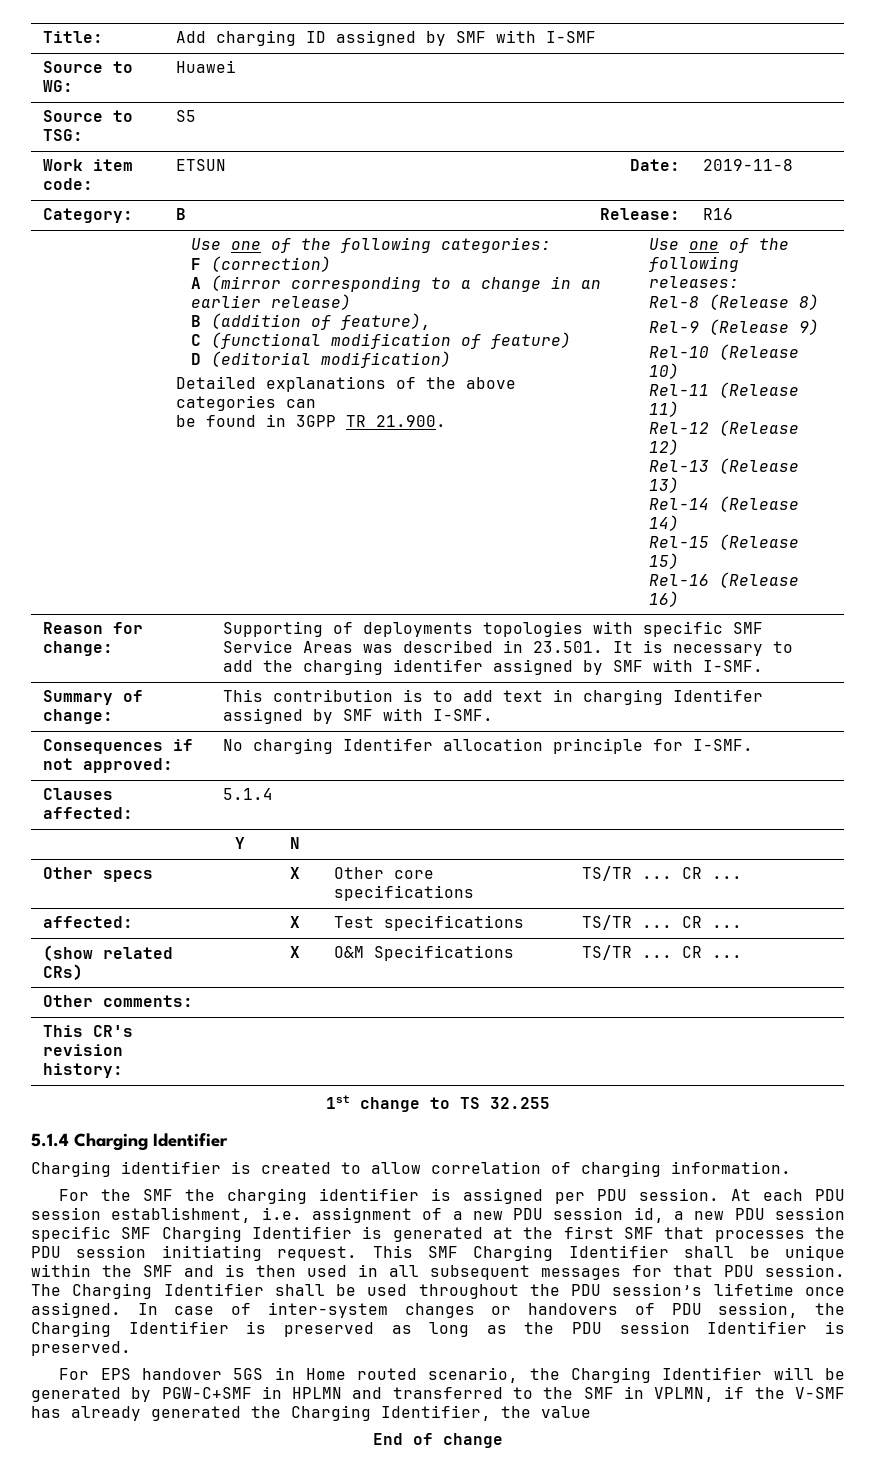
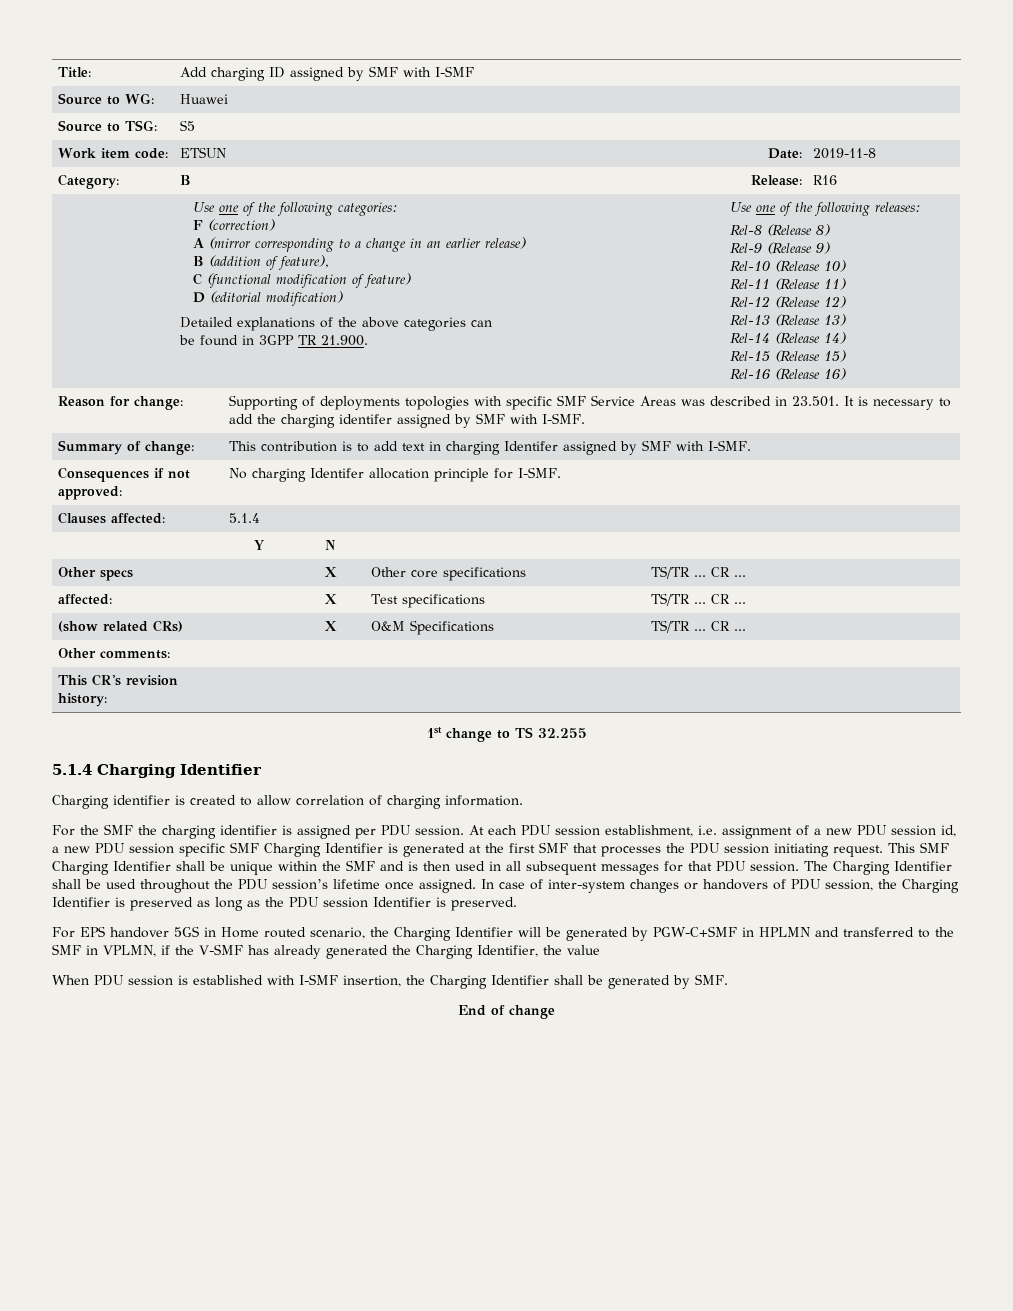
(591, 1412) none -> [52,974,728,989] // When PDU session is established with I-SMF insertion, the Charging Identifier shall be generated by SMF.

